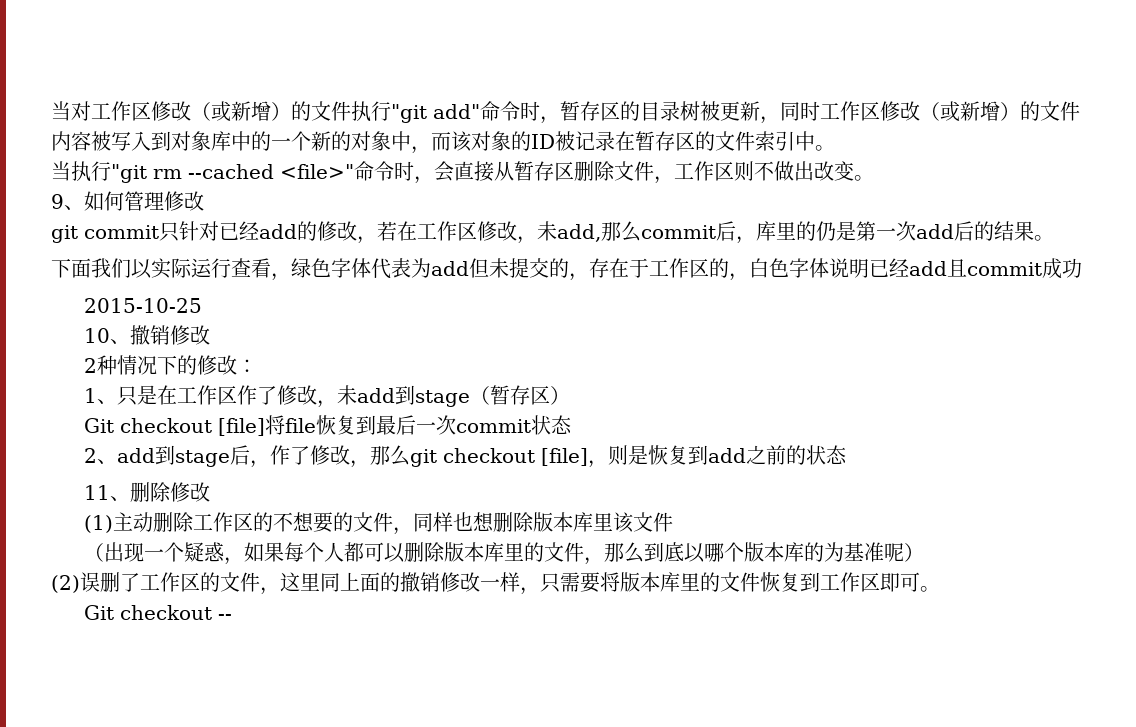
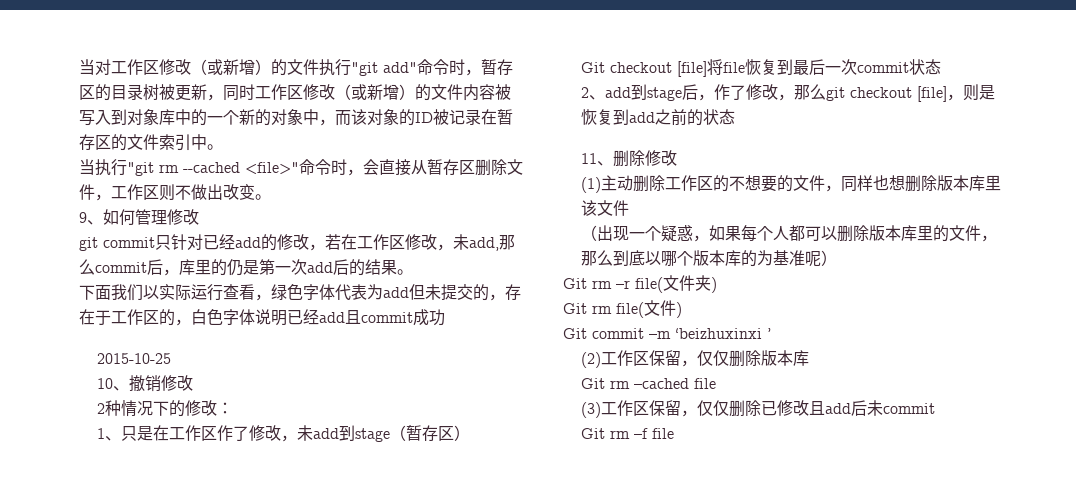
[51,572,940,595] [83,605,232,620] (2)误删了工作区的文件，这里同上面的撤销修改一样，只需要将版本库里的文件恢复到工作区即可。 // Git checkout -- -> [563,275,717,293] [563,300,682,318] [563,328,771,339] [581,350,810,368] [581,378,717,389] [581,400,936,418] [581,428,675,439] Git rm –r file(文件夹) // Git rm file(文件) // Git commit –m ‘beizhuxinxi ’ // (2)工作区保留，仅仅删除版本库 // Git rm –cached file // (3)工作区保留，仅仅删除已修改且add后未commit // Git rm –f file

